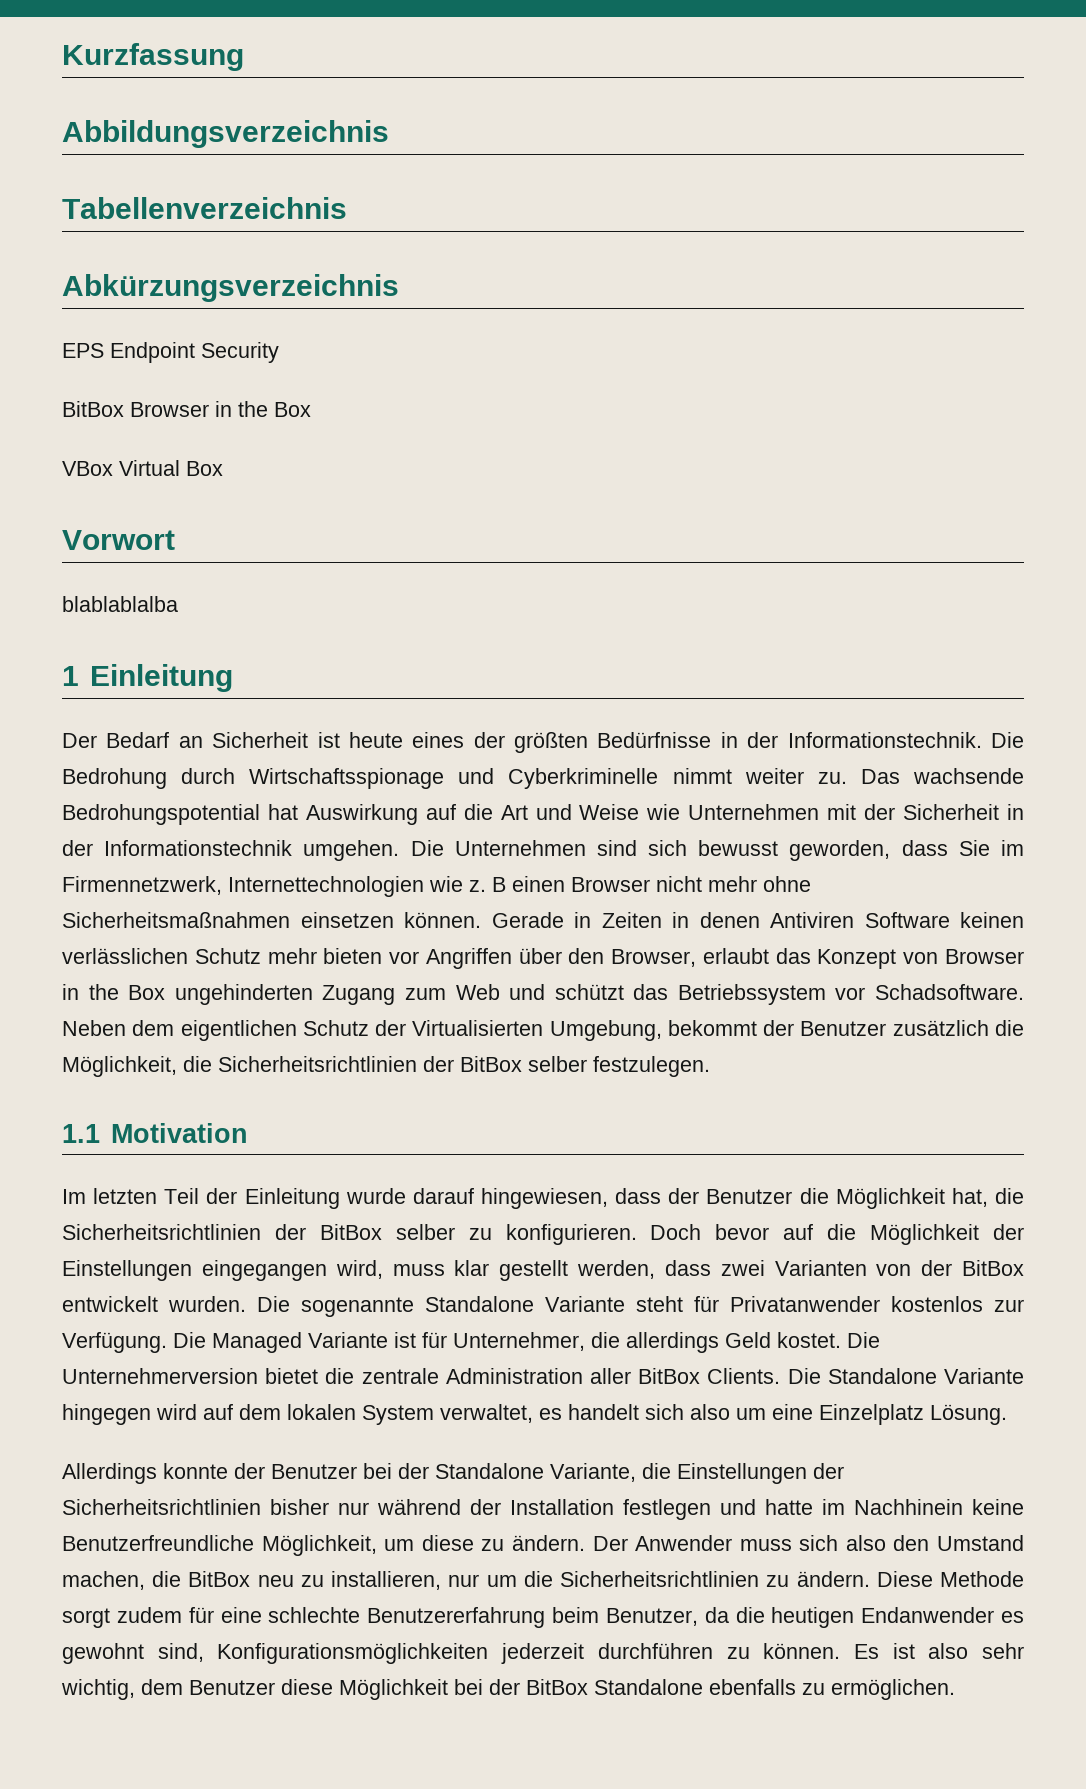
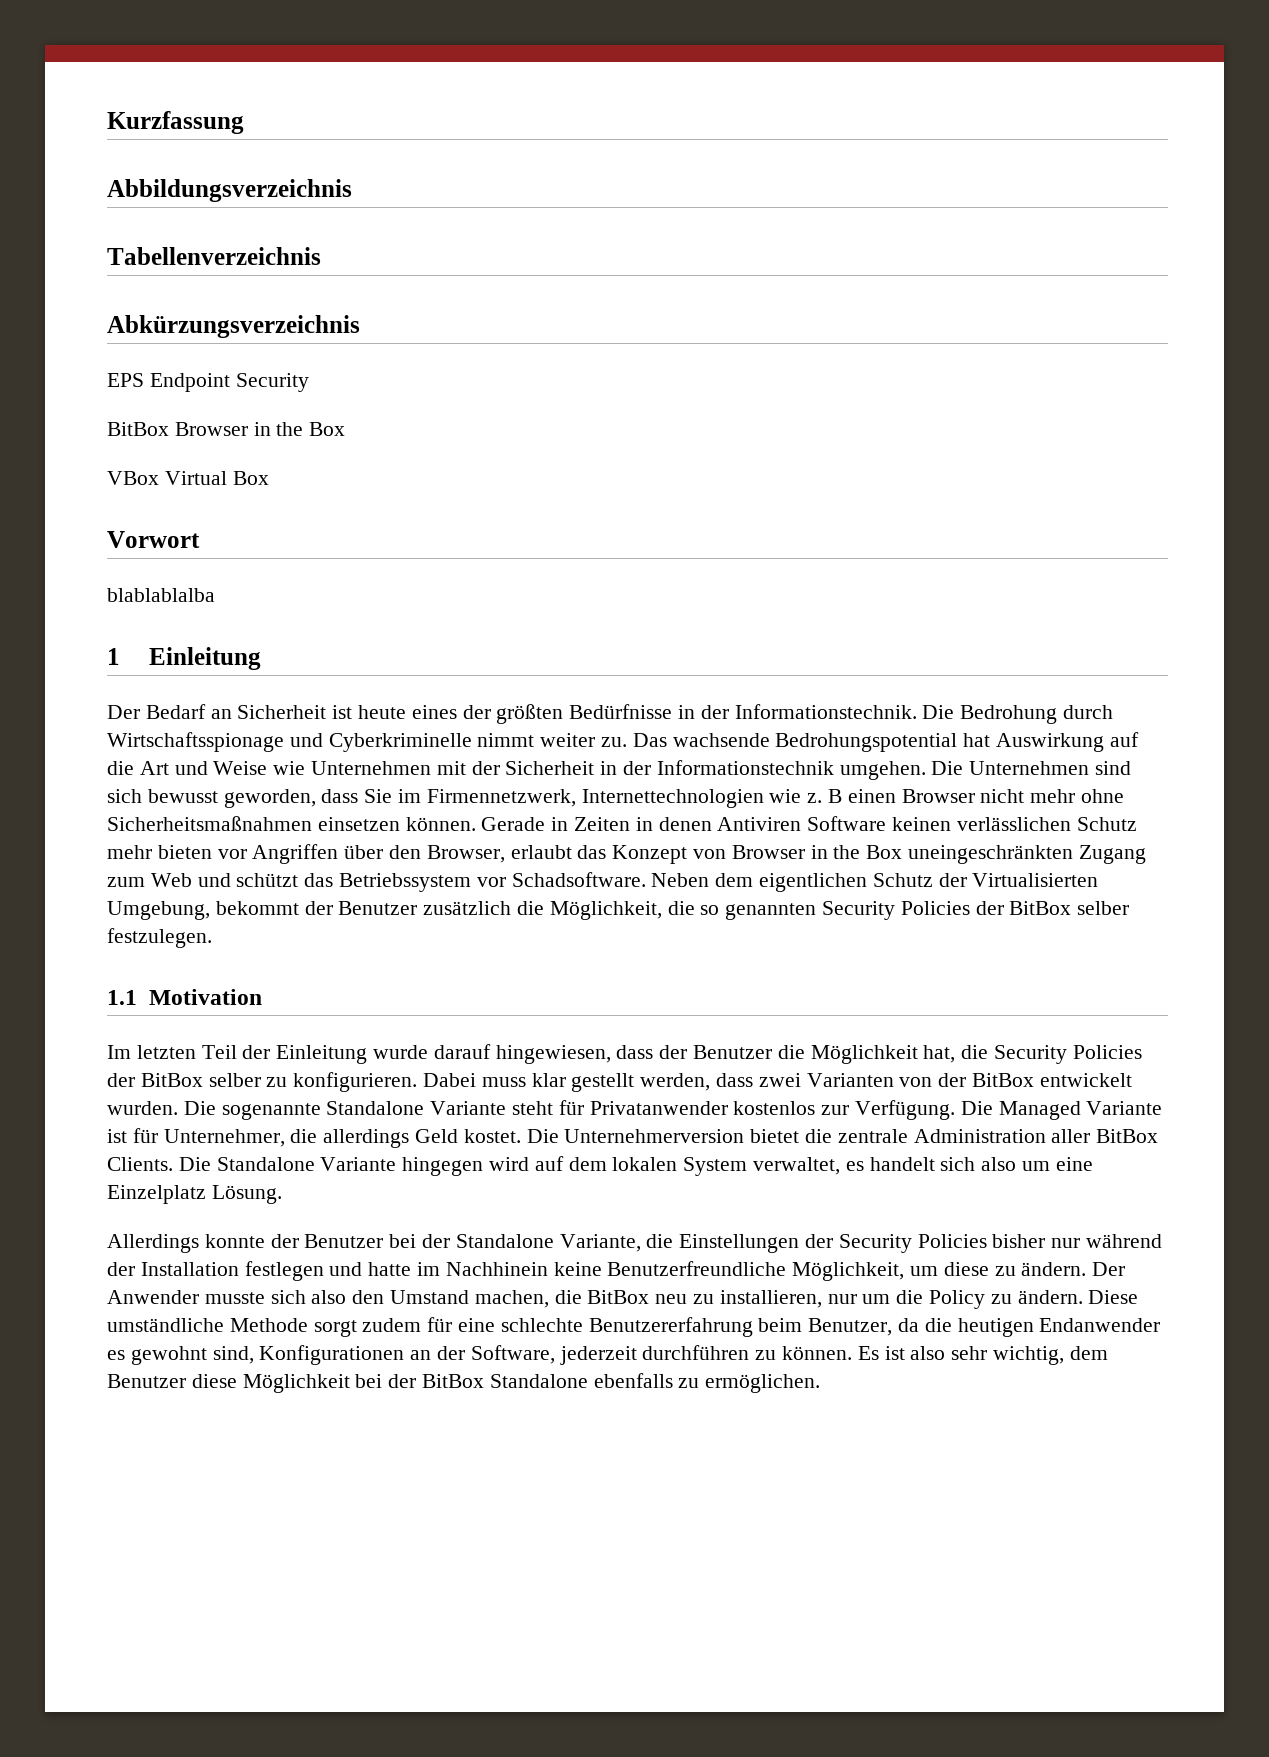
[174,984,313,1005] ungehinderten -> [908,845,1074,864] uneingeschränkten
[218,1056,417,1072] Sicherheitsrichtlinien -> [700,901,970,920] so genannten Security Policies
[62,1224,261,1240] Sicherheitsrichtlinien -> [994,1045,1142,1064] Security Policies
[650,1224,1024,1245] [62,1260,383,1281] Doch bevor auf die Möglichkeit der Einstellungen eingegangen wird, -> [423,1073,477,1087] Dabei
[62,1499,261,1515] Sicherheitsrichtlinien -> [838,1234,987,1253] Security Policies
[739,1539,792,1551] muss -> [204,1292,265,1304] musste
[560,1571,760,1587] Sicherheitsrichtlinien -> [929,1290,986,1309] Policy
(933, 1579) none -> [107,1318,224,1332] umständliche
[217,1643,489,1664] Konfigurationsmöglichkeiten -> [259,1345,555,1365] Konfigurationen an der Software,

